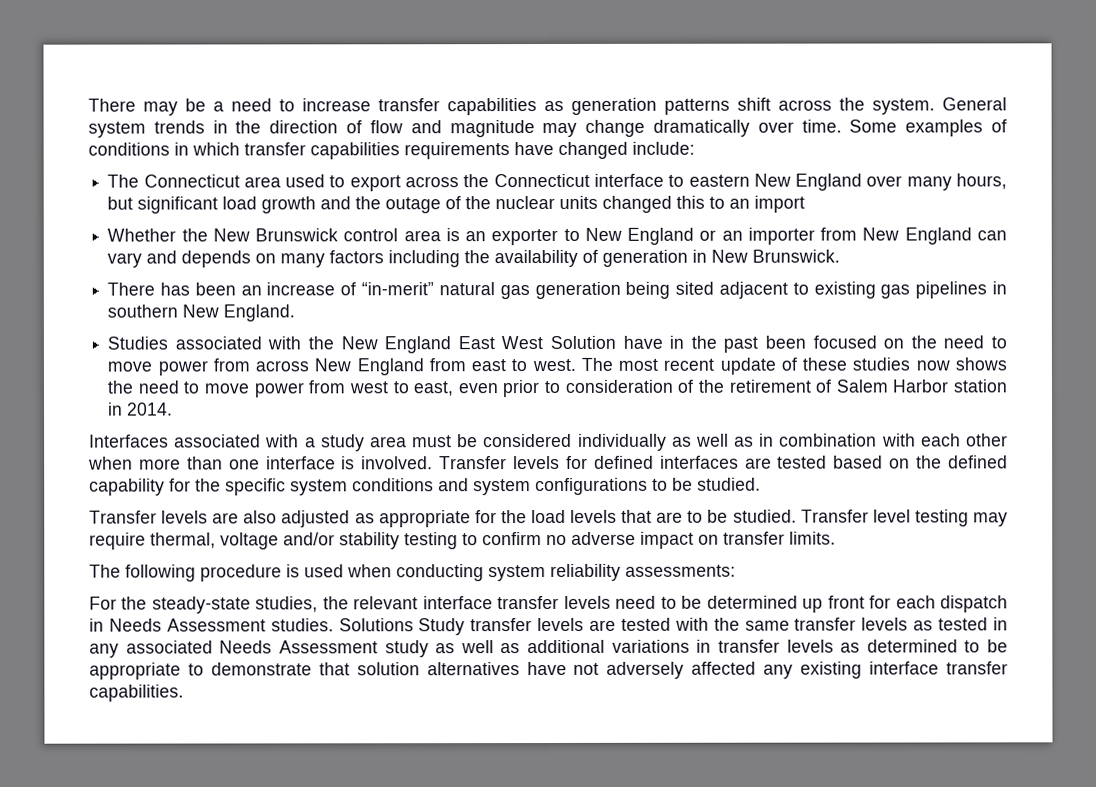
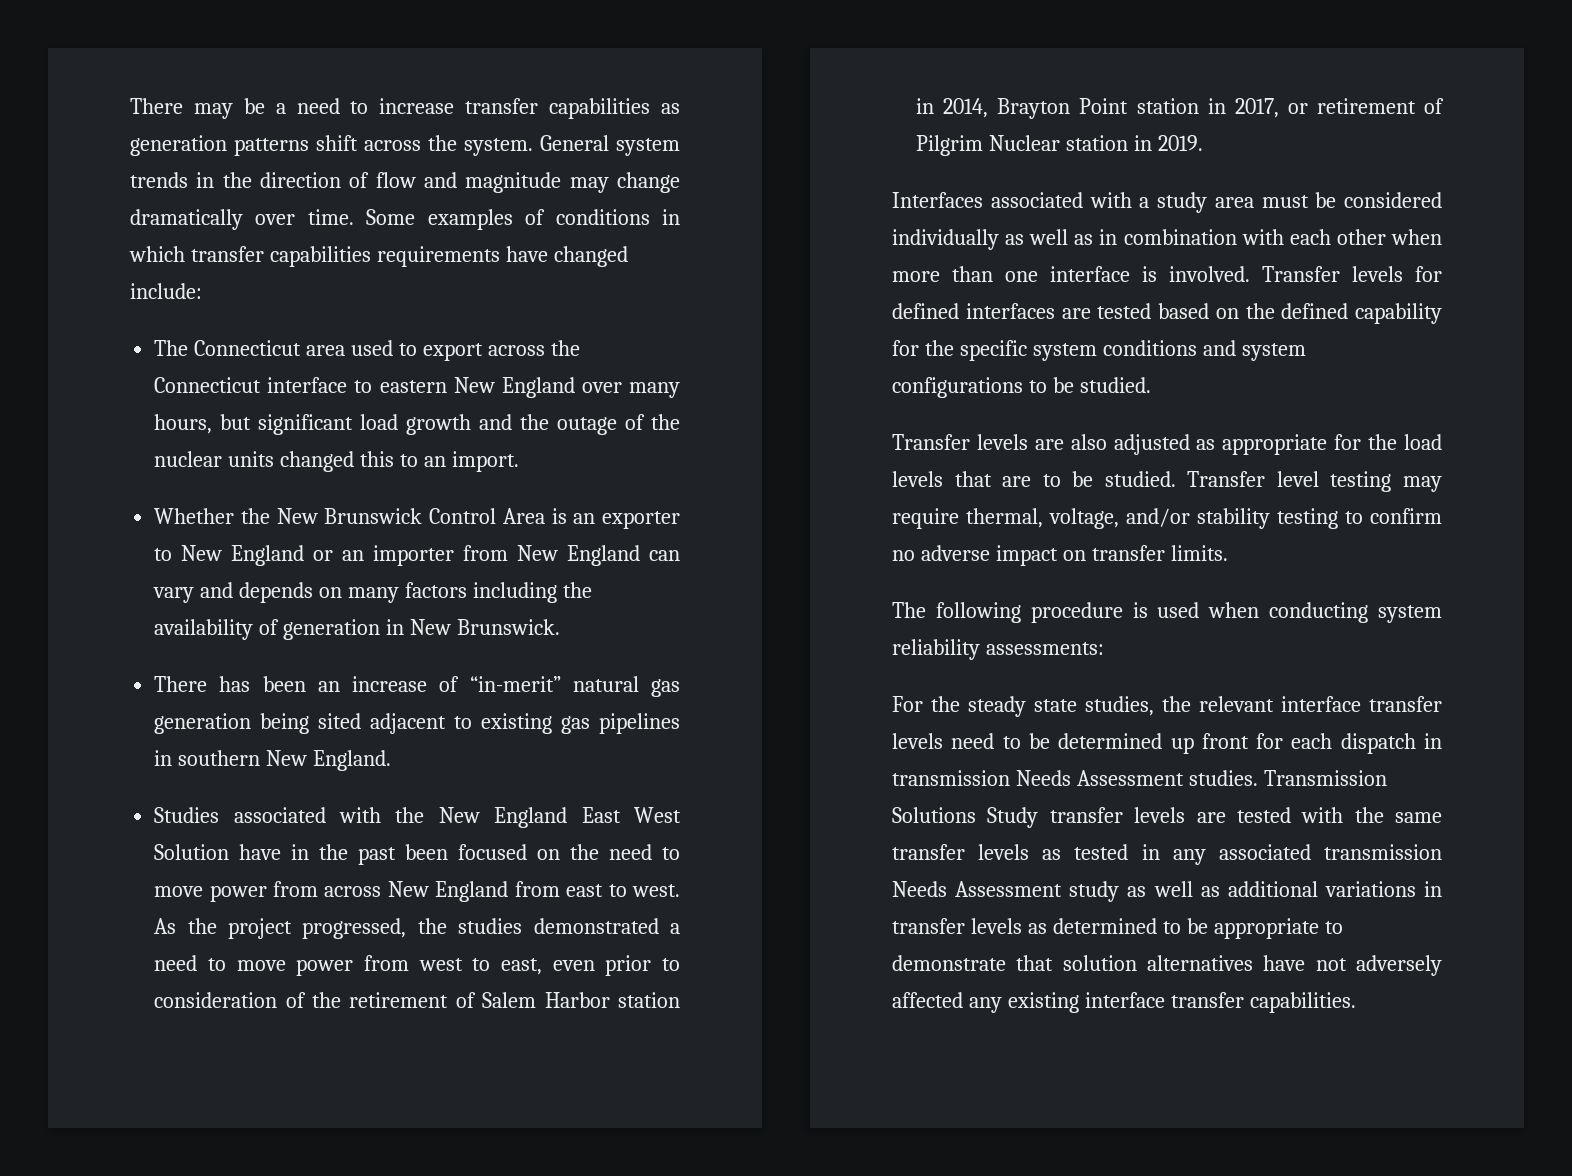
[754,195,806,213] import -> [451,451,519,472] import.
[343,228,441,242] control area -> [429,508,545,524] Control Area
[580,357,1008,375] [107,380,134,394] The most recent update of these studies now shows the -> [154,918,680,939] As the project progressed, the studies demonstrated a
[127,402,174,416] 2014. -> [943,98,1444,119] [916,135,1203,156] 2014, Brayton Point station in 2017, or retirement of Pilgrim Nuclear station in 2019.
[220,532,279,550] voltage -> [1049,508,1119,529] voltage,
[151,596,251,614] steady-state -> [968,696,1077,717] steady state
(104, 625) none -> [892,770,1010,786] transmission
(334, 625) none -> [1263,770,1387,786] Transmission
(213, 647) none -> [1324,844,1442,860] transmission

